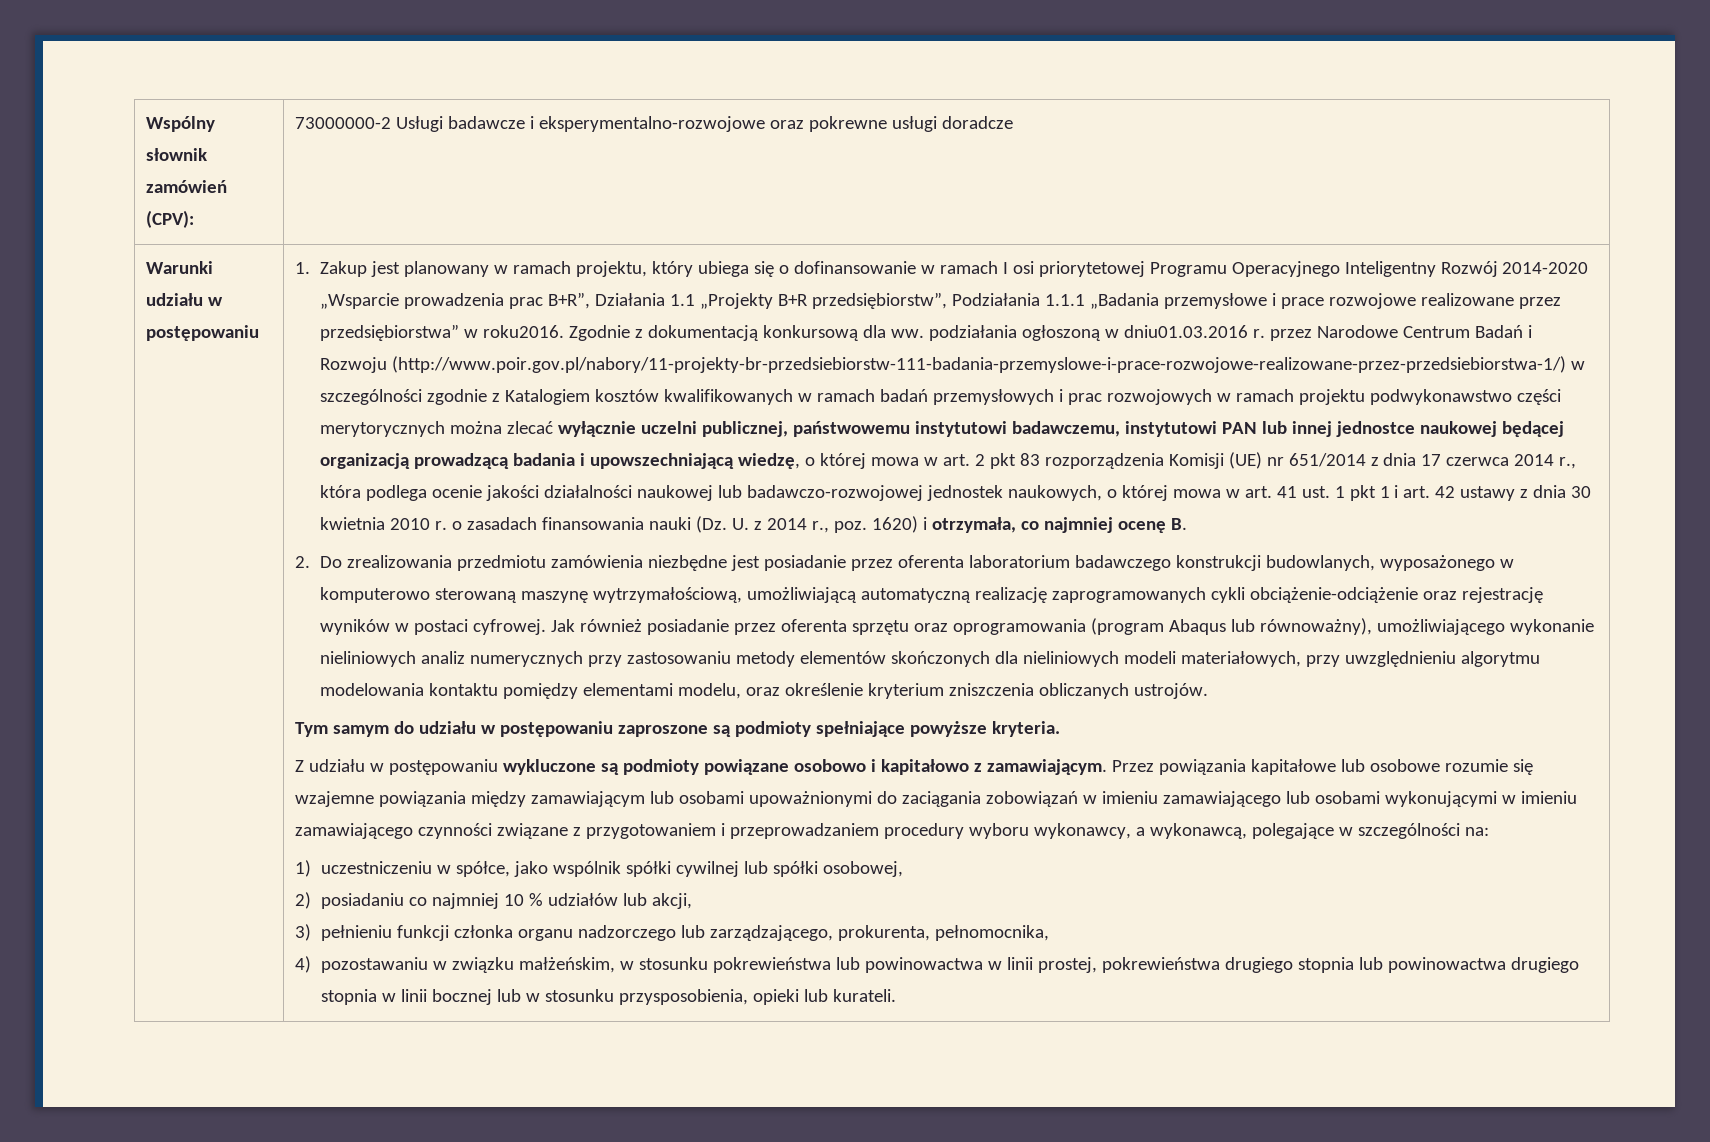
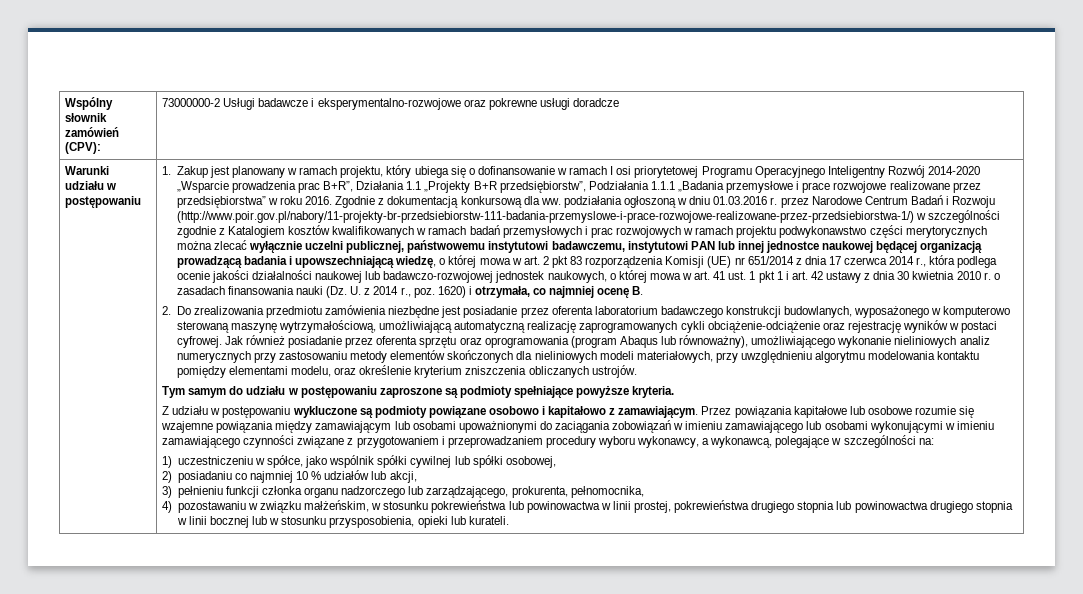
[482,325,564,338] roku2016. -> [280,196,333,205] roku 2016.
[1123,325,1248,338] dniu01.03.2016 -> [689,196,768,205] dniu 01.03.2016

